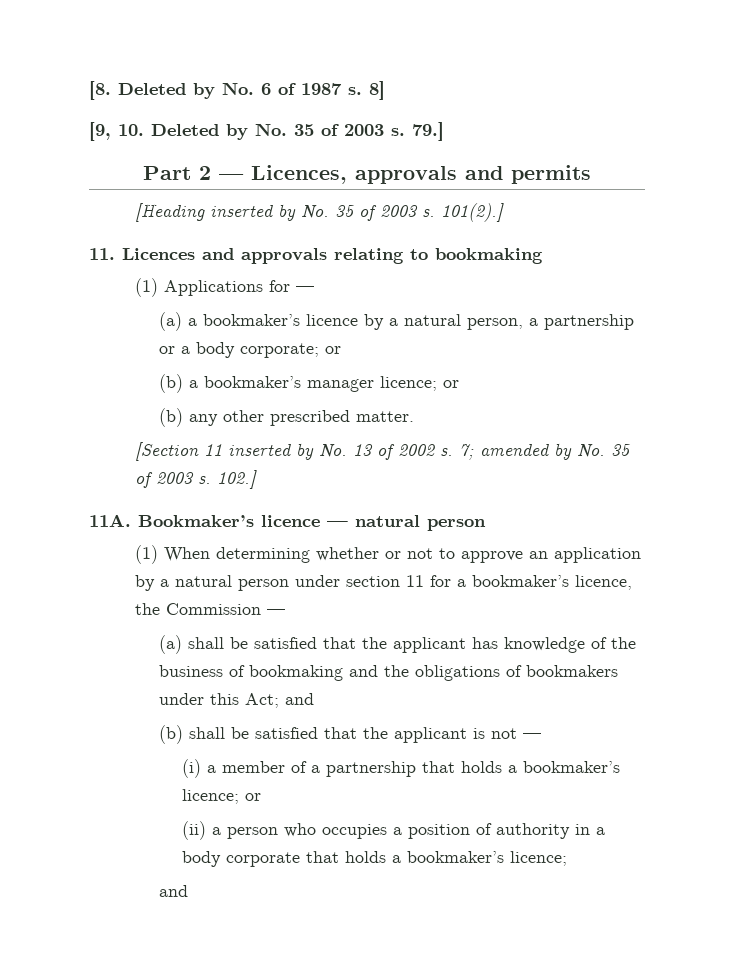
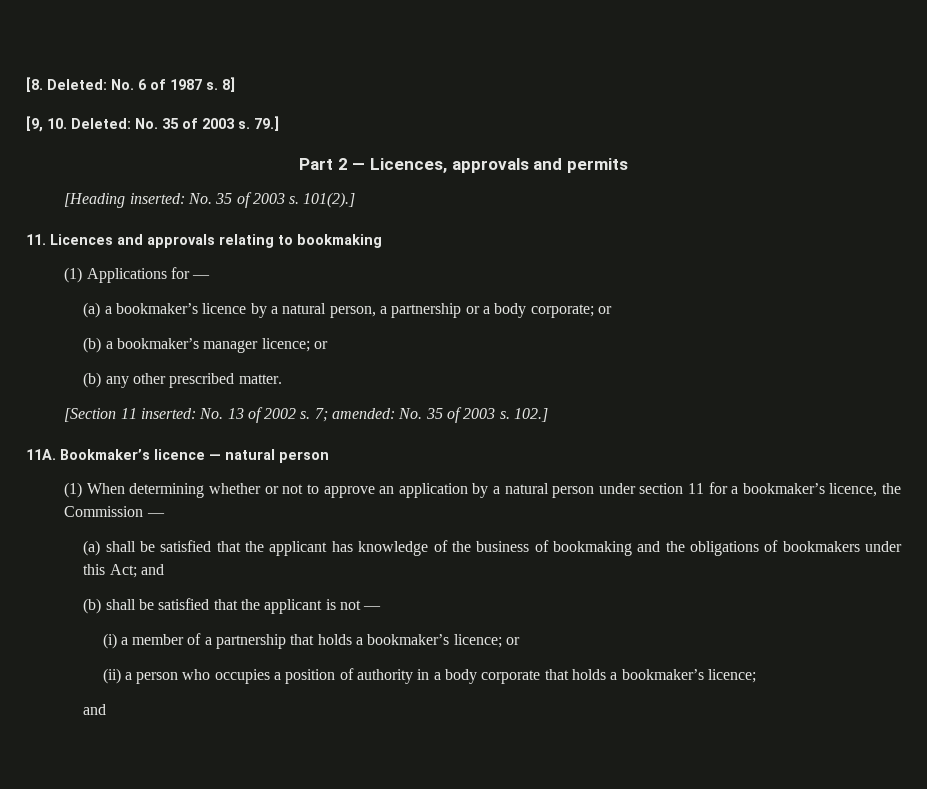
[118,83,215,99] Deleted by -> [47,79,107,90] Deleted:
[151,124,248,140] Deleted by -> [71,118,131,129] Deleted:
[210,204,297,221] inserted by -> [129,193,185,204] inserted:
[228,443,315,460] inserted by -> [140,408,196,419] inserted:
[480,443,573,460] amended by -> [332,408,396,419] amended:

